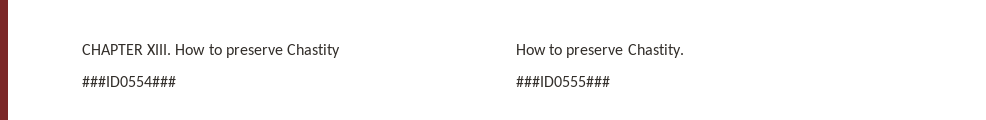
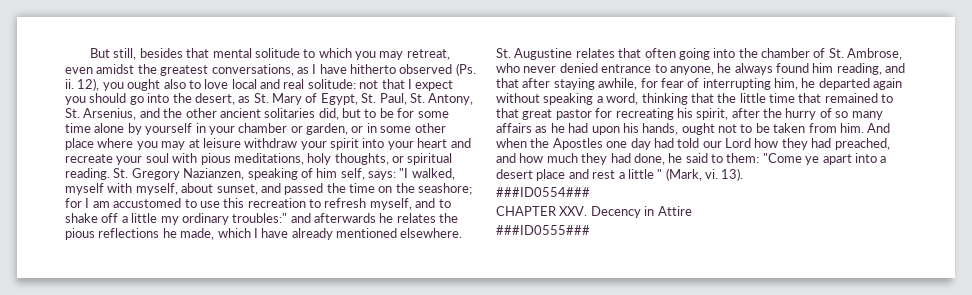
[82,44,340,58] [82,76,176,87] [516,44,684,58] CHAPTER XIII. How to preserve Chastity // ###ID0554### // How to preserve Chastity. -> [90,48,450,60] [65,63,476,76] [65,78,454,91] [65,93,474,105] [65,108,449,120] [65,123,446,135] [65,138,471,150] [65,153,453,165] [65,168,455,180] [65,183,473,195] [65,198,451,210] [65,213,459,225] [65,228,463,240] [496,48,903,60] [496,63,906,75] [496,78,903,90] [496,93,894,105] [496,108,883,120] [496,123,891,135] [496,138,890,150] [496,153,887,165] [496,168,744,181] [496,187,590,197] [496,206,692,218] But still, besides that mental solitude to which you may retreat, even amidst the greatest conversations, as I have hitherto observed (Ps. ii. 12), you ought also to love local and real solitude: not that I expect you should go into the desert, as St. Mary of Egypt, St. Paul, St. Antony, St. Arsenius, and the other ancient solitaries did, but to be for some time alone by yourself in your chamber or garden, or in some other place where you may at leisure withdraw your spirit into your heart and recreate your soul with pious meditations, holy thoughts, or spiritual reading. St. Gregory Nazianzen, speaking of him self, says: "I walked, myself with myself, about sunset, and passed the time on the seashore; for I am accustomed to use this recreation to refresh myself, and to shake off a little my ordinary troubles:" and afterwards he relates the pious reflections he made, which I have already mentioned elsewhere. St. Augustine relates that often going into the chamber of St. Ambrose, who never denied entrance to anyone, he always found him reading, and that after staying awhile, for fear of interrupting him, he departed again without speaking a word, thinking that the little time that remained to that great pastor for recreating his spirit, after the hurry of so many affairs as he had upon his hands, ought not to be taken from him. And when the Apostles one day had told our Lord how they had preached, and how much they had done, he said to them: "Come ye apart into a desert place and rest a little " (Mark, vi. 13). // ###ID0554### // CHAPTER XXV. Decency in Attire

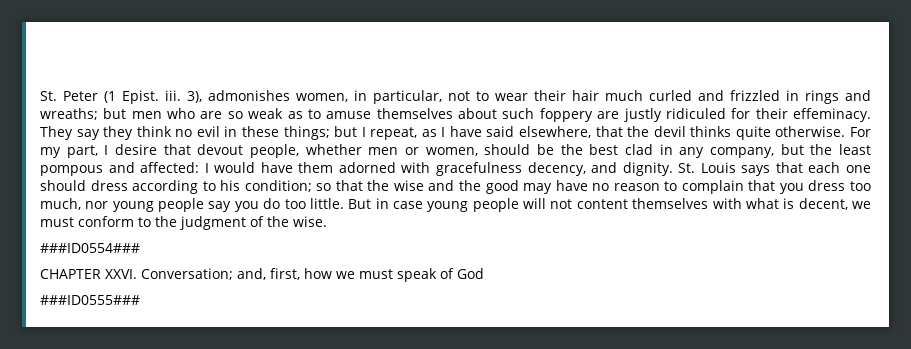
[90,48,450,60] [65,63,476,76] [65,78,454,91] [65,93,474,105] [65,108,449,120] [65,123,446,135] [65,138,471,150] [65,153,453,165] [65,168,455,180] [65,183,473,195] [65,198,451,210] [65,213,459,225] [65,228,463,240] [496,48,903,60] [496,63,906,75] [496,78,903,90] [496,93,894,105] [496,108,883,120] [496,123,891,135] [496,138,890,150] [496,153,887,165] [496,168,744,181] [496,187,590,197] [496,206,692,218] But still, besides that mental solitude to which you may retreat, even amidst the greatest conversations, as I have hitherto observed (Ps. ii. 12), you ought also to love local and real solitude: not that I expect you should go into the desert, as St. Mary of Egypt, St. Paul, St. Antony, St. Arsenius, and the other ancient solitaries did, but to be for some time alone by yourself in your chamber or garden, or in some other place where you may at leisure withdraw your spirit into your heart and recreate your soul with pious meditations, holy thoughts, or spiritual reading. St. Gregory Nazianzen, speaking of him self, says: "I walked, myself with myself, about sunset, and passed the time on the seashore; for I am accustomed to use this recreation to refresh myself, and to shake off a little my ordinary troubles:" and afterwards he relates the pious reflections he made, which I have already mentioned elsewhere. St. Augustine relates that often going into the chamber of St. Ambrose, who never denied entrance to anyone, he always found him reading, and that after staying awhile, for fear of interrupting him, he departed again without speaking a word, thinking that the little time that remained to that great pastor for recreating his spirit, after the hurry of so many affairs as he had upon his hands, ought not to be taken from him. And when the Apostles one day had told our Lord how they had preached, and how much they had done, he said to them: "Come ye apart into a desert place and rest a little " (Mark, vi. 13). // ###ID0554### // CHAPTER XXV. Decency in Attire -> [40,90,871,104] [40,108,871,122] [40,126,872,140] [40,144,871,158] [40,162,871,176] [40,180,871,194] [40,198,872,212] [40,216,327,230] [40,243,140,253] [40,268,484,282] St. Peter (1 Epist. iii. 3), admonishes women, in particular, not to wear their hair much curled and frizzled in rings and wreaths; but men who are so weak as to amuse themselves about such foppery are justly ridiculed for their effeminacy. They say they think no evil in these things; but I repeat, as I have said elsewhere, that the devil thinks quite otherwise. For my part, I desire that devout people, whether men or women, should be the best clad in any company, but the least pompous and affected: I would have them adorned with gracefulness decency, and dignity. St. Louis says that each one should dress according to his condition; so that the wise and the good may have no reason to complain that you dress too much, nor young people say you do too little. But in case young people will not content themselves with what is decent, we must conform to the judgment of the wise. // ###ID0554### // CHAPTER XXVI. Conversation; and, first, how we must speak of God

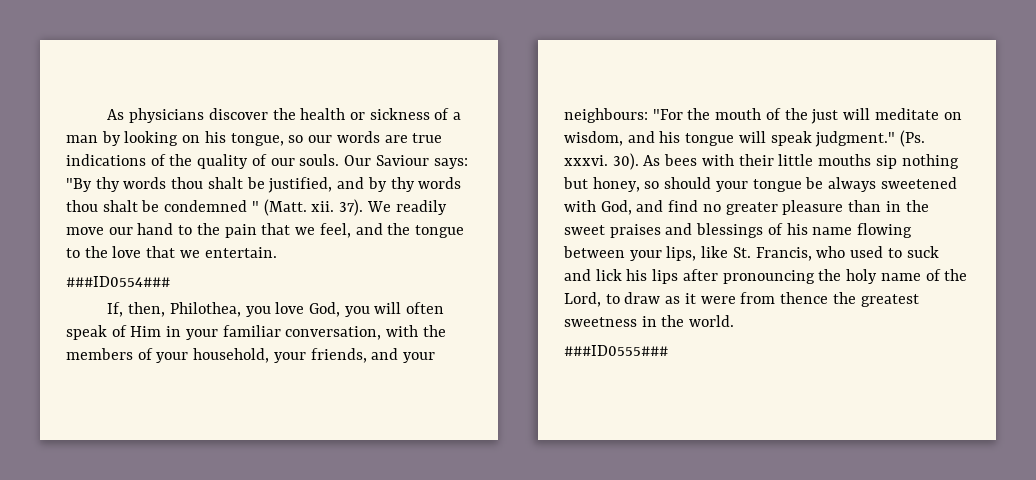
[40,90,871,104] [40,108,871,122] [40,126,872,140] [40,144,871,158] [40,162,871,176] [40,180,871,194] [40,198,872,212] [40,216,327,230] [40,243,140,253] [40,268,484,282] St. Peter (1 Epist. iii. 3), admonishes women, in particular, not to wear their hair much curled and frizzled in rings and wreaths; but men who are so weak as to amuse themselves about such foppery are justly ridiculed for their effeminacy. They say they think no evil in these things; but I repeat, as I have said elsewhere, that the devil thinks quite otherwise. For my part, I desire that devout people, whether men or women, should be the best clad in any company, but the least pompous and affected: I would have them adorned with gracefulness decency, and dignity. St. Louis says that each one should dress according to his condition; so that the wise and the good may have no reason to complain that you dress too much, nor young people say you do too little. But in case young people will not content themselves with what is decent, we must conform to the judgment of the wise. // ###ID0554### // CHAPTER XXVI. Conversation; and, first, how we must speak of God -> [107,108,462,123] [66,131,443,146] [66,154,468,169] [66,177,462,193] [66,199,447,216] [66,223,464,238] [66,246,277,258] [66,276,170,287] [107,302,445,317] [66,325,446,340] [66,348,436,363] [564,108,962,124] [564,130,926,147] [564,153,959,170] [563,177,957,192] [564,200,929,215] [564,223,913,238] [563,246,939,261] [564,269,968,284] [564,292,919,307] [564,315,735,327] As physicians discover the health or sickness of a man by looking on his tongue, so our words are true indications of the quality of our souls. Our Saviour says: "By thy words thou shalt be justified, and by thy words thou shalt be condemned " (Matt. xii. 37). We readily move our hand to the pain that we feel, and the tongue to the love that we entertain. // ###ID0554### // If, then, Philothea, you love God, you will often speak of Him in your familiar conversation, with the members of your household, your friends, and your neighbours: "For the mouth of the just will meditate on wisdom, and his tongue will speak judgment." (Ps. xxxvi. 30). As bees with their little mouths sip nothing but honey, so should your tongue be always sweetened with God, and find no greater pleasure than in the sweet praises and blessings of his name flowing between your lips, like St. Francis, who used to suck and lick his lips after pronouncing the holy name of the Lord, to draw as it were from thence the greatest sweetness in the world.

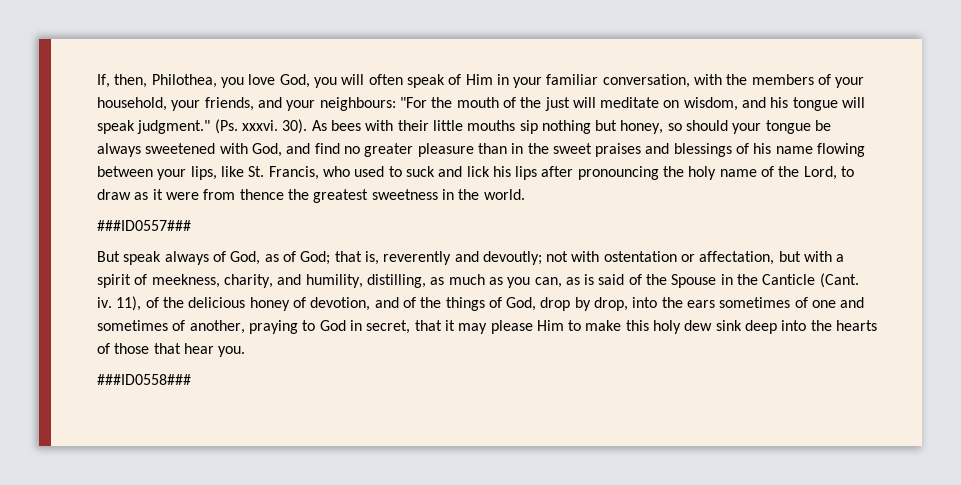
[107,108,462,123] [66,131,443,146] [66,154,468,169] [66,177,462,193] [66,199,447,216] [66,223,464,238] [66,246,277,258] [66,276,170,287] As physicians discover the health or sickness of a man by looking on his tongue, so our words are true indications of the quality of our souls. Our Saviour says: "By thy words thou shalt be justified, and by thy words thou shalt be condemned " (Matt. xii. 37). We readily move our hand to the pain that we feel, and the tongue to the love that we entertain. // ###ID0554### // -> (97, 81) none
[564,345,668,356] ###ID0555### -> [97,220,191,231] [97,251,845,265] [97,273,859,288] [97,296,865,311] [97,320,878,334] [97,343,246,357] [97,374,191,385] ###ID0557### // But speak always of God, as of God; that is, reverently and devoutly; not with ostentation or affectation, but with a spirit of meekness, charity, and humility, distilling, as much as you can, as is said of the Spouse in the Canticle (Cant. iv. 11), of the delicious honey of devotion, and of the things of God, drop by drop, into the ears sometimes of one and sometimes of another, praying to God in secret, that it may please Him to make this holy dew sink deep into the hearts of those that hear you. // ###ID0558###

